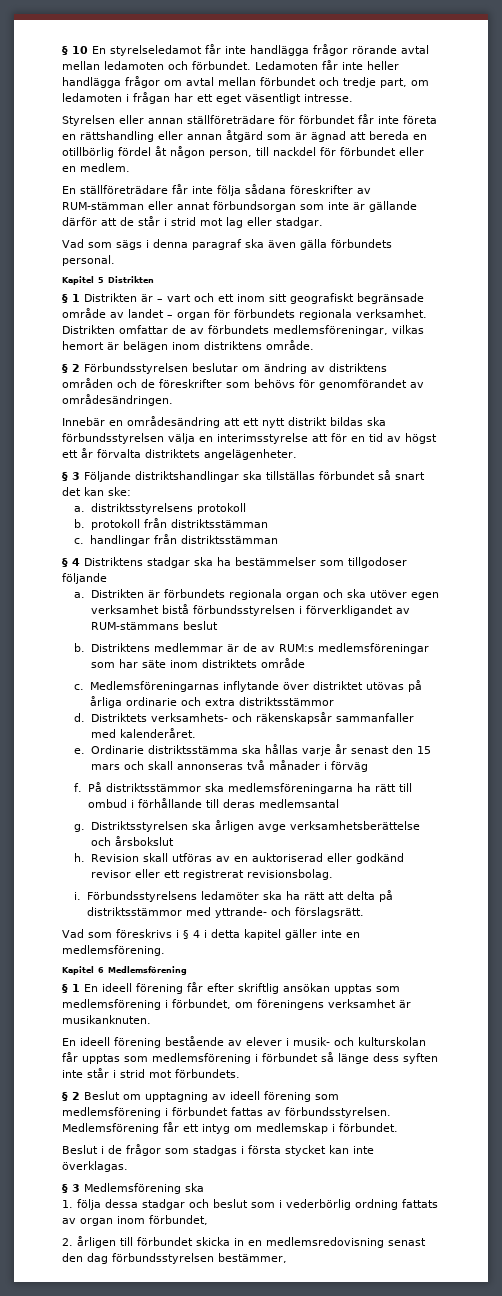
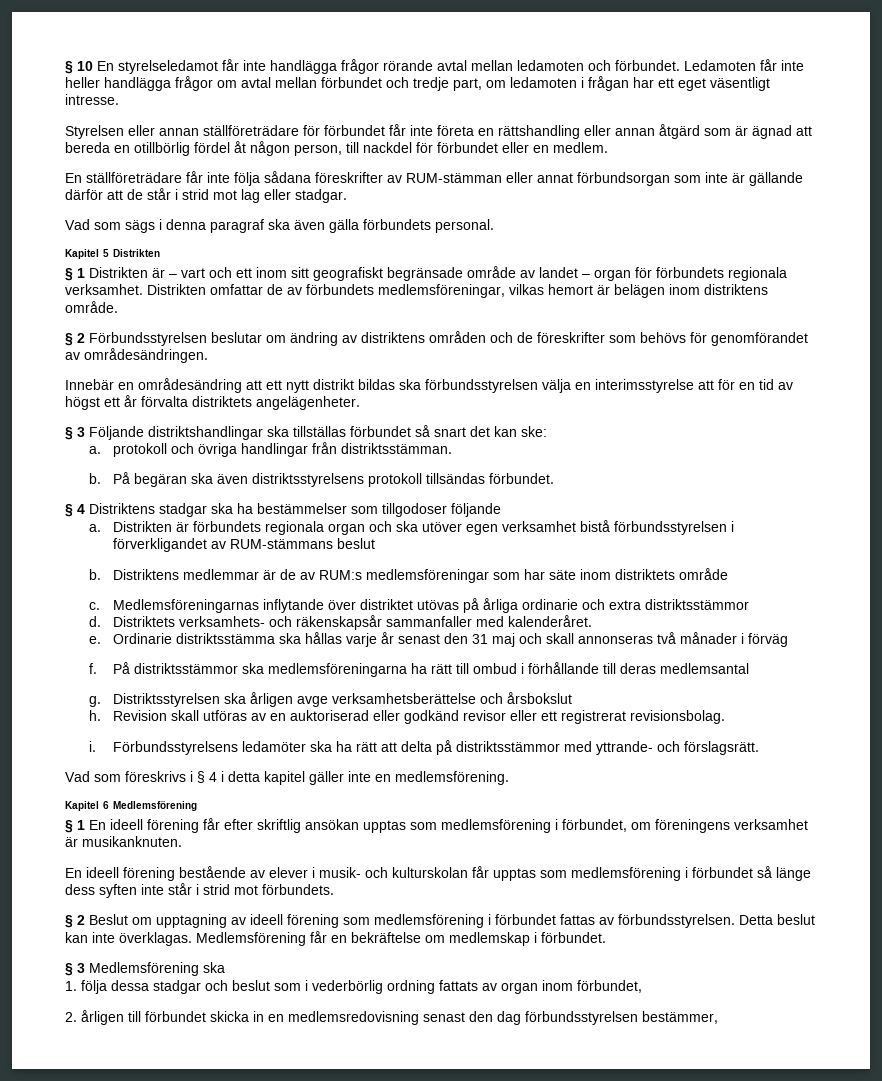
[90,503,246,514] [74,518,268,530] [74,534,278,546] distriktsstyrelsens protokoll // b. protokoll från distriktsstämman // c. handlingar från distriktsstämman -> [113,442,453,457] [89,472,555,487] protokoll och övriga handlingar från distriktsstämman. // b. På begäran ska även distriktsstyrelsens protokoll tillsändas förbundet.
[416,746,431,754] [90,764,120,770] 15 mars -> [472,633,516,647] 31 maj
[62,1122,398,1134] [62,1144,374,1156] [62,1161,128,1172] Medlemsförening får ett intyg om medlemskap i förbundet. // Beslut i de frågor som stadgas i första stycket kan inte överklagas. -> [739,914,815,925] [65,931,606,946] Detta beslut kan inte överklagas. Medlemsförening får en bekräftelse om medlemskap i förbundet.

